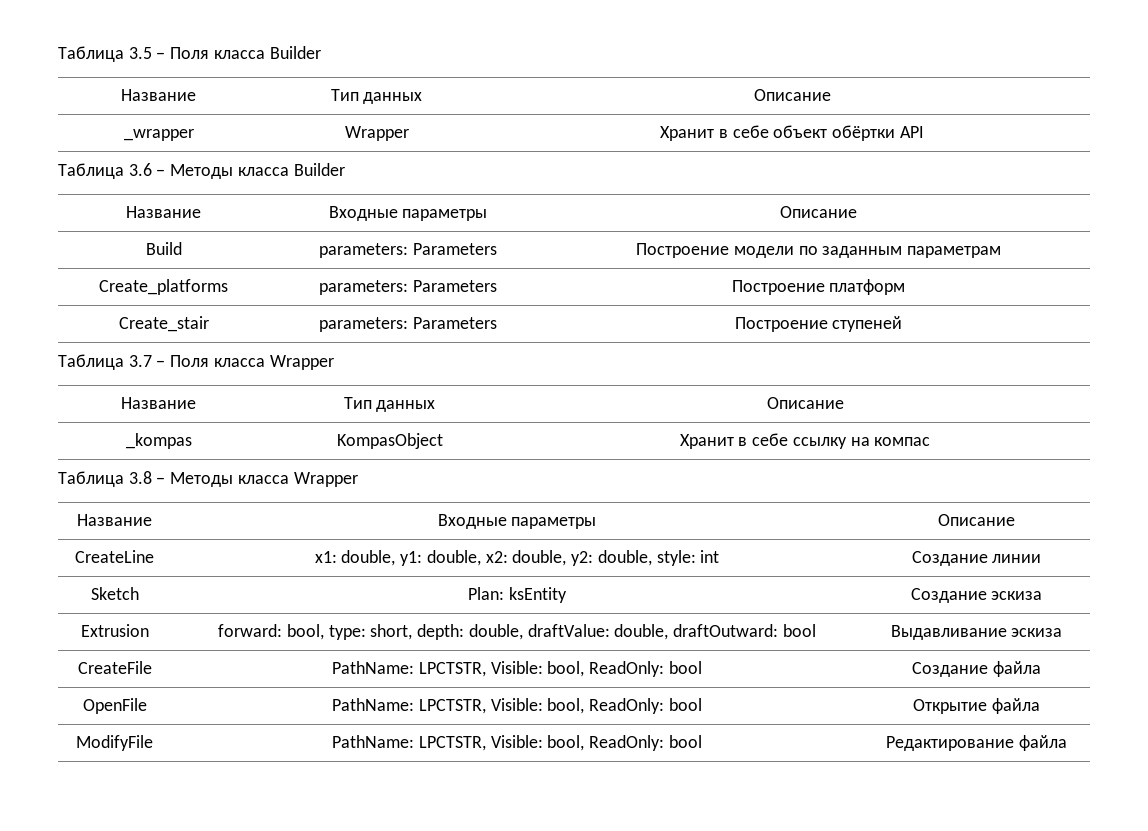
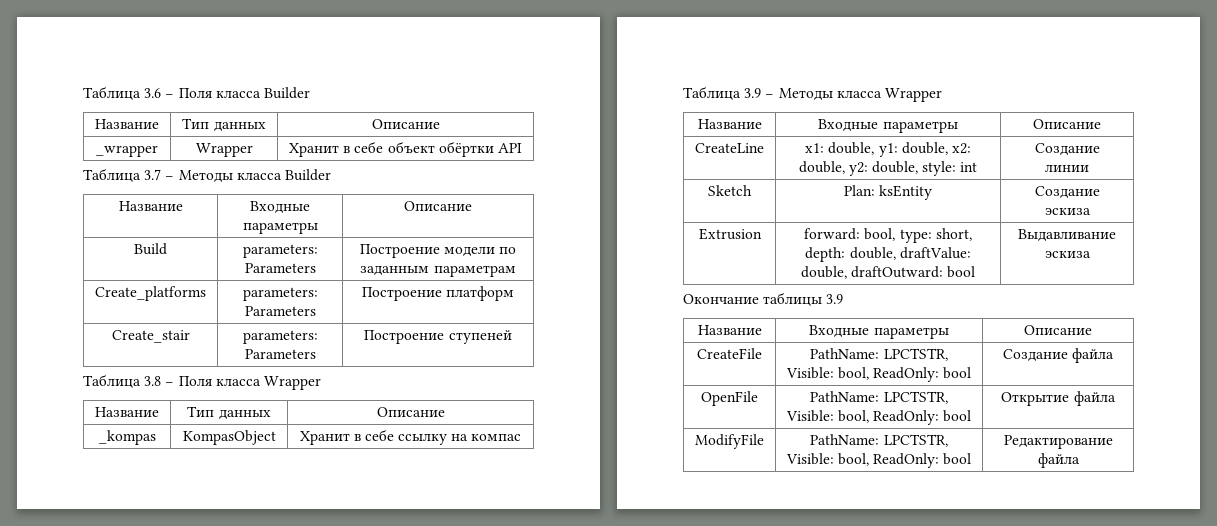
[58,46,152,62] Таблица 3.5 -> [83,86,162,101] Таблица 3.6
[128,163,152,176] 3.6 -> [144,169,162,180] 3.7
[128,355,152,367] 3.7 -> [144,376,162,386] 3.8
[128,471,152,484] 3.8 -> [744,88,762,98] 3.9
(1063, 632) none -> [683,292,844,307] [697,325,762,335] [809,325,949,339] [1024,325,1092,335] // Окончание таблицы 3.9 // Название | Входные параметры | Описание

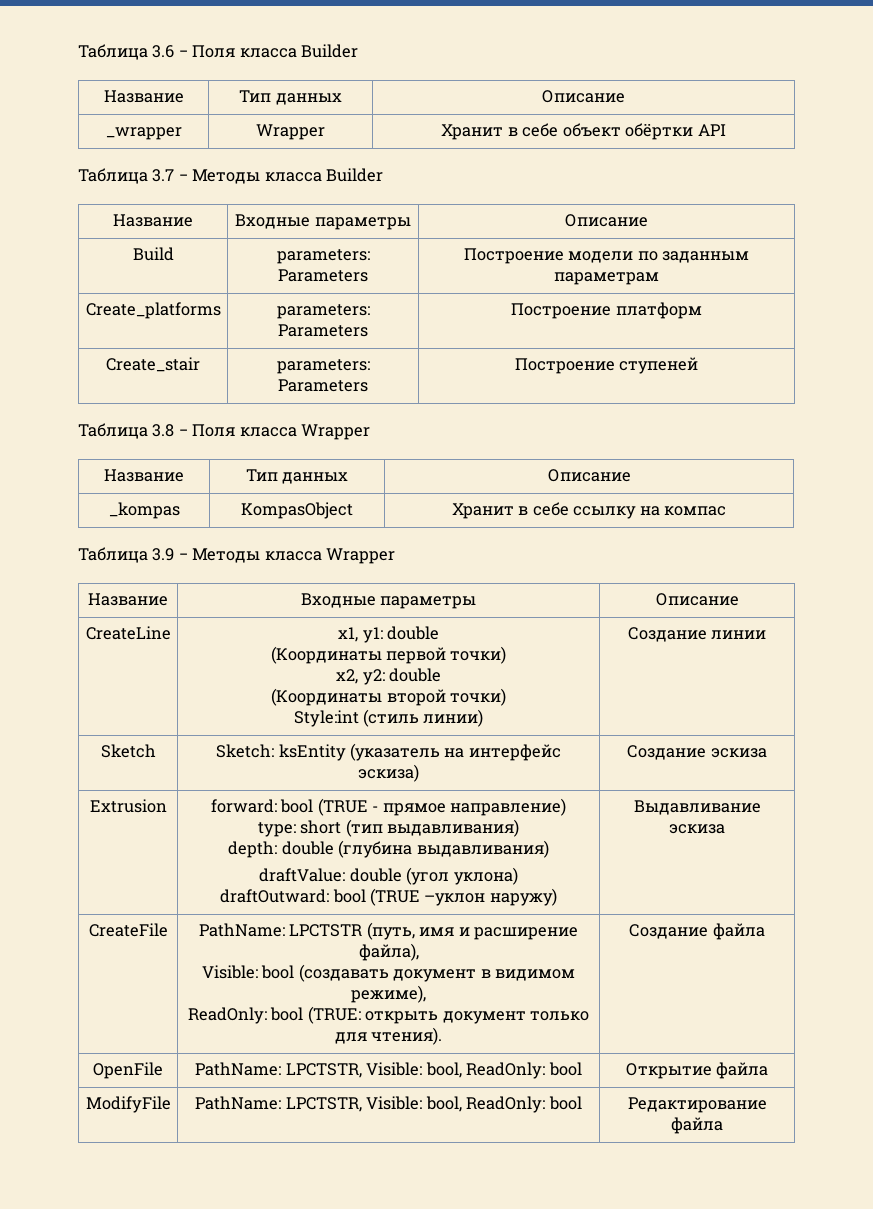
[805,142,971,157] [798,161,978,176] x1: double, y1: double, x2: double, y2: double, style: int -> [338,626,439,643] [270,646,507,664] [336,668,441,685] [271,688,506,706] [293,709,484,727] x1, y1: double // (Координаты первой точки) // x2, y2: double // (Координаты второй точки) // Style:int (стиль линии)
[843,185,875,196] Plan: -> [216,744,275,758] Sketch:
(933, 192) none -> [350,743,561,761] [358,764,419,782] (указатель на интерфейс эскиза)
[864,228,972,243] [805,247,971,262] [800,266,847,279] bool, type: short, depth: double, draftValue: double, -> [280,798,567,816] [257,819,520,837] [228,840,549,858] [259,867,518,885] bool (TRUE - прямое направление) // type: short (тип выдавливания) // depth: double (глубина выдавливания) // draftValue: double (угол уклона) //
(976, 272) none -> [370,888,557,906] (TRUE –уклон наружу)
[683,292,844,307] [697,325,762,335] [809,325,949,339] [1024,325,1092,335] [697,348,762,359] [810,348,948,361] [785,367,972,382] // Окончание таблицы 3.9 // Название | Входные параметры | Описание // CreateFile | PathName: LPCTSTR, Visible: bool, ReadOnly: bool -> [88,923,168,937] [198,922,579,940] [358,943,419,961] [201,964,576,982] [351,985,426,1003] [187,1006,590,1024] [334,1027,443,1045] // CreateFile | PathName: LPCTSTR (путь, имя и расширение файла), // Visible: bool (создавать документ в видимом режиме), // ReadOnly: bool (TRUE: открыть документ только для чтения).

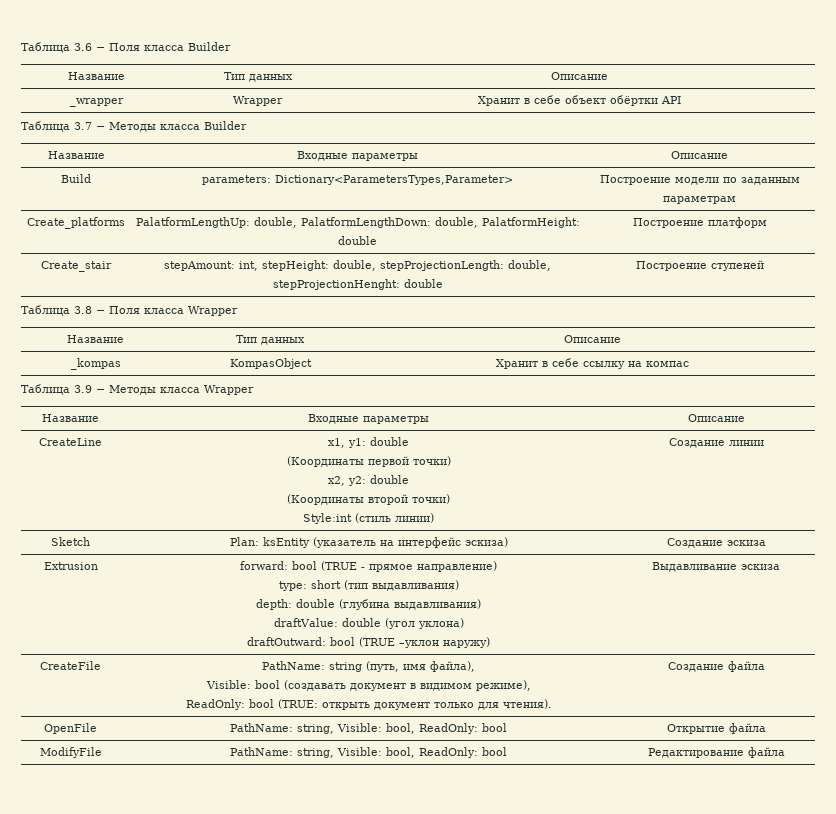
[278,269,368,282] Parameters -> [275,175,513,185] Dictionary<ParametersTypes,Parameter>
[276,304,370,319] [278,324,368,337] [511,302,702,319] [106,357,200,372] [276,359,370,374] [278,379,368,392] parameters: Parameters | Построение платформ // Create_stair | parameters: Parameters -> [135,217,580,228] [338,236,377,245] [632,217,767,228] [41,261,112,272] [164,260,551,271] [272,279,443,290] PalatformLengthUp: double, PalatformLengthDown: double, PalatformHeight: double | Построение платформ // Create_stair | stepAmount: int, stepHeight: double, stepProjectionLength: double, stepProjectionHenght: double
[216,744,275,758] Sketch: -> [229,537,259,546] Plan:
[289,924,363,937] LPCTSTR -> [329,662,362,672] string
[458,927,579,940] и расширение -> (426, 667) none
[285,1063,362,1078] LPCTSTR, -> [297,724,334,734] string,
[285,1097,362,1112] LPCTSTR, -> [297,748,334,758] string,

